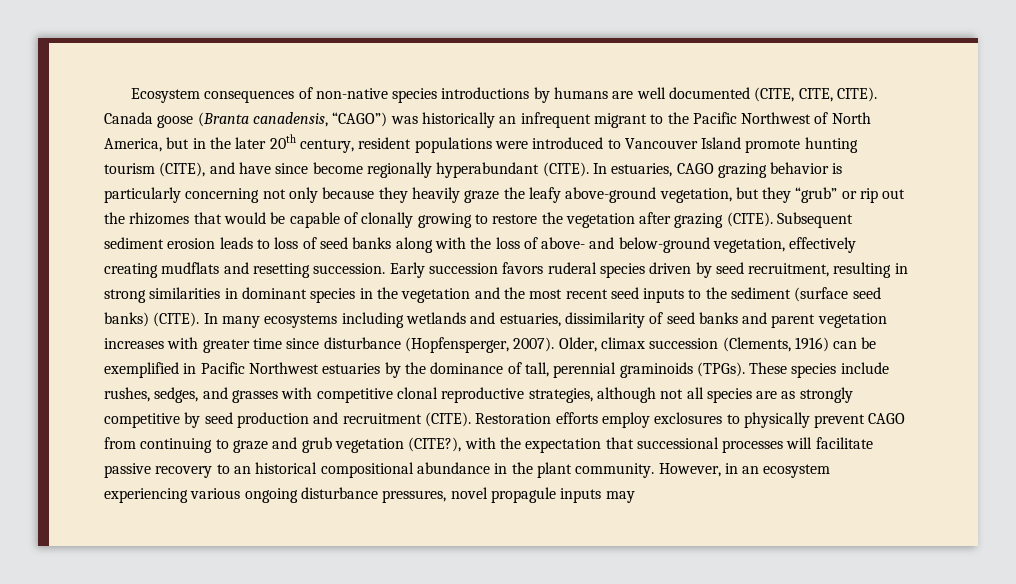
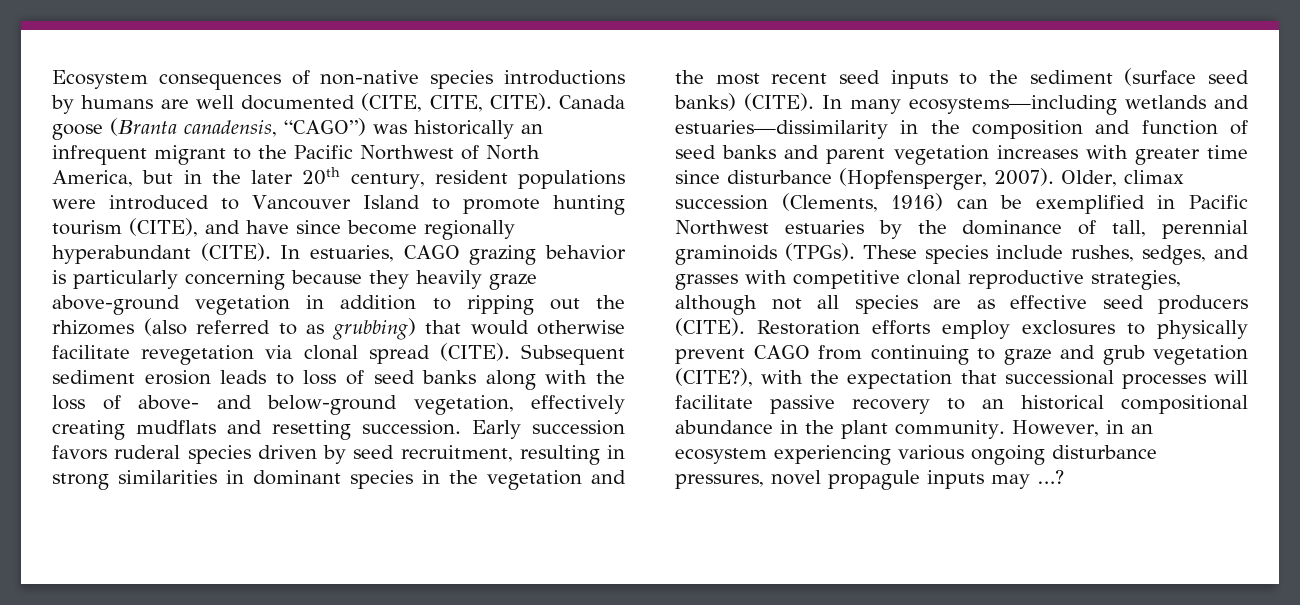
(742, 143) none -> [431,198,450,210] to
[262,187,318,203] not only -> (285, 280) none
[503,187,906,203] [104,212,724,228] the leafy above-ground vegetation, but they “grub” or rip out the rhizomes that would be capable of clonally growing to restore the vegetation after grazing -> [52,295,625,315] [52,318,625,340] [52,345,430,365] above-ground vegetation in addition to ripping out the rhizomes (also referred to as grubbing) that would otherwise facilitate revegetation via clonal spread
[264,312,645,328] ecosystems including wetlands and estuaries, dissimilarity -> [909,95,1249,115] [675,120,1218,139] ecosystems—including wetlands and estuaries—dissimilarity in the composition and function
[799,387,853,403] [104,412,422,428] strongly competitive by seed production and recruitment -> [1010,295,1248,314] effective seed producers
(635, 497) none -> [1037,470,1064,484] …?

